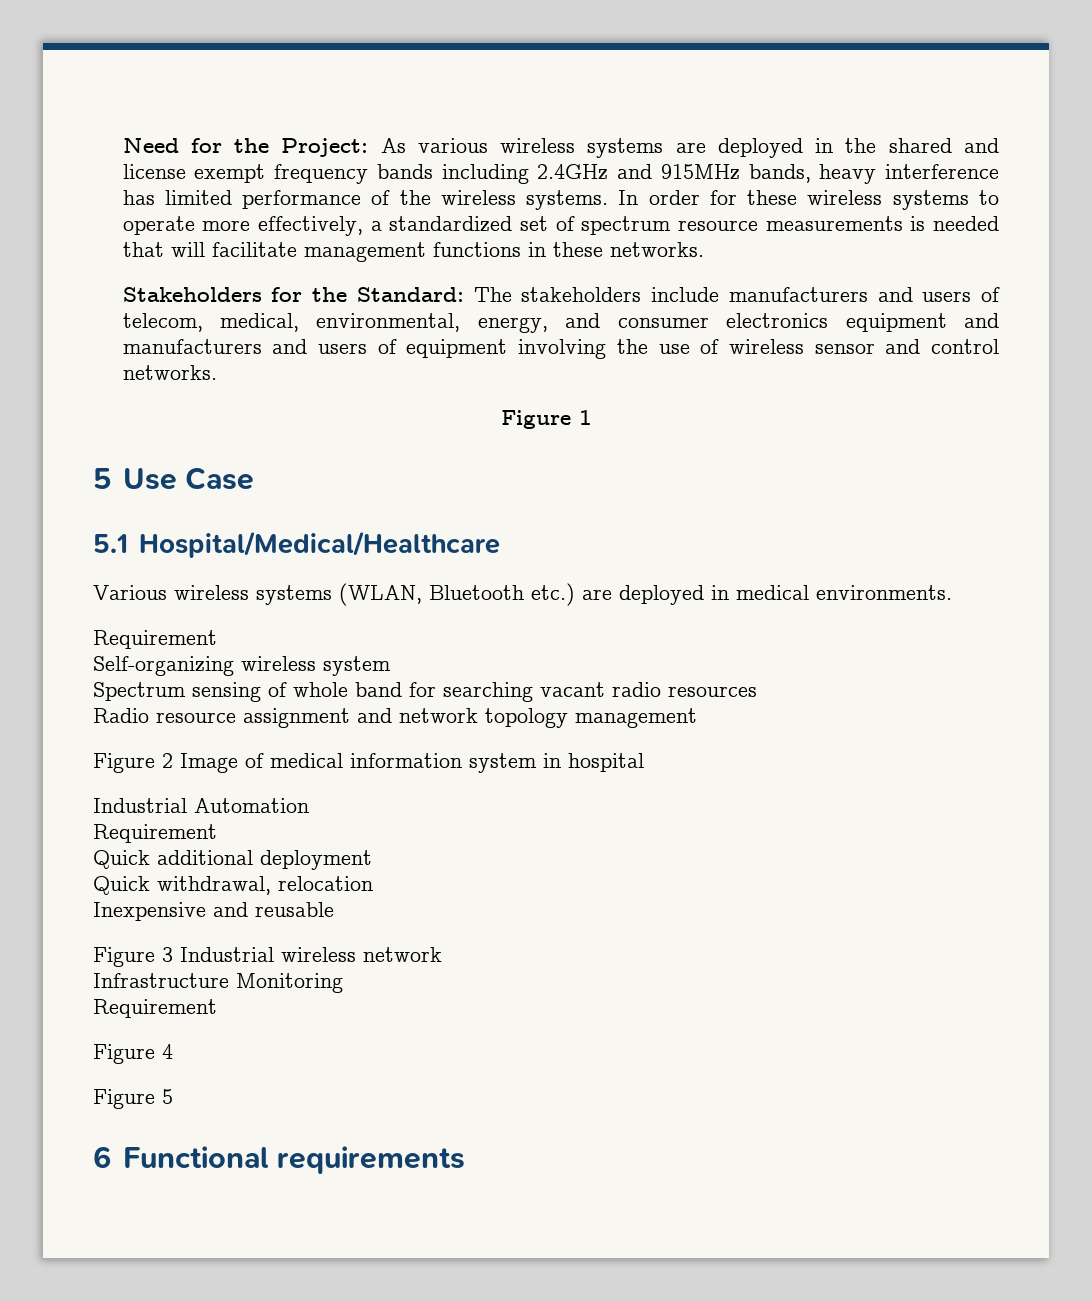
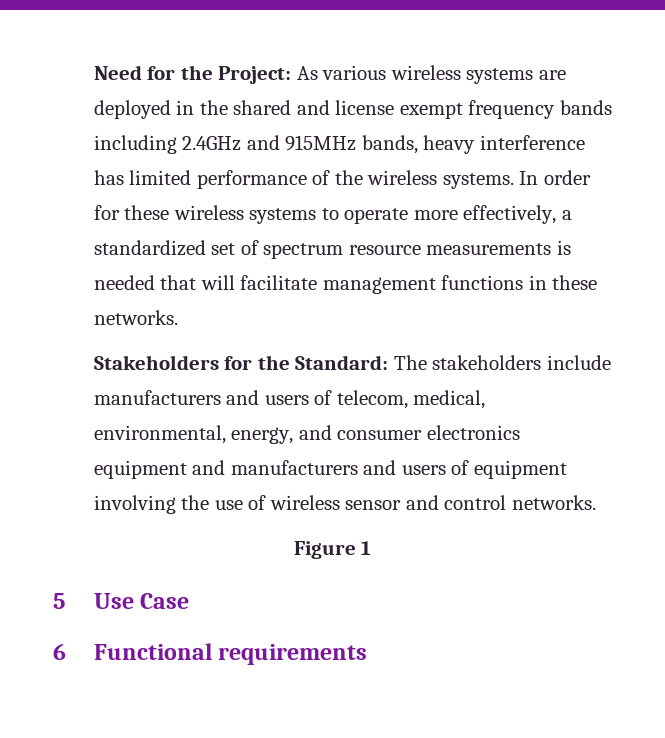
[93,531,500,558] [93,583,952,606] [93,630,217,649] [93,656,391,676] [93,682,757,702] [93,708,697,728] [93,753,644,773] [93,798,309,813] [93,824,217,843] [93,850,372,870] [93,876,373,895] [93,902,334,921] [93,947,442,967] [93,973,343,993] [93,999,217,1018] [93,1044,173,1064] [93,1089,173,1109] // 5.1 Hospital/Medical/Healthcare // Various wireless systems (WLAN, Bluetooth etc.) are deployed in medical environments. // Requirement // Self-organizing wireless system // Spectrum sensing of whole band for searching vacant radio resources // Radio resource assignment and network topology management // Figure 2 Image of medical information system in hospital // Industrial Automation // Requirement // Quick additional deployment // Quick withdrawal, relocation // Inexpensive and reusable // Figure 3 Industrial wireless network // Infrastructure Monitoring // Requirement // Figure 4 // Figure 5 -> (190, 601) none

